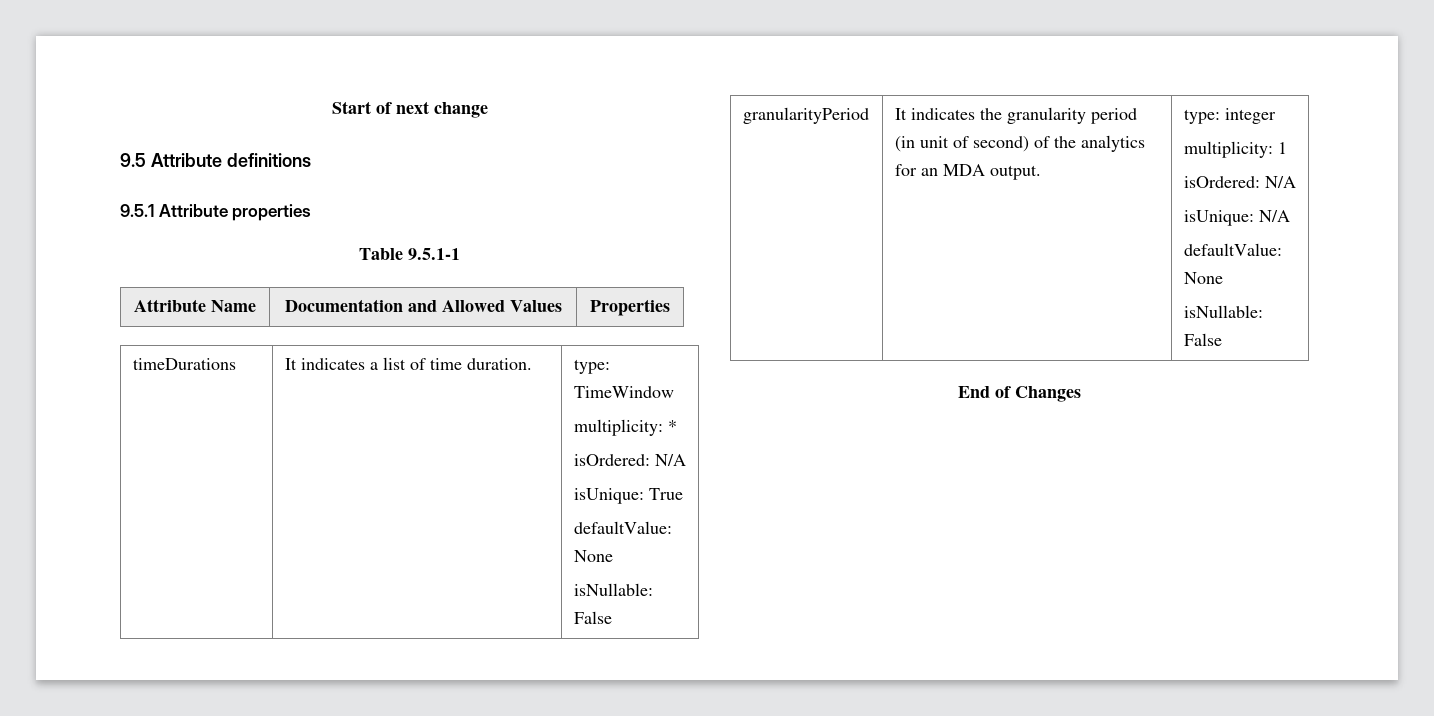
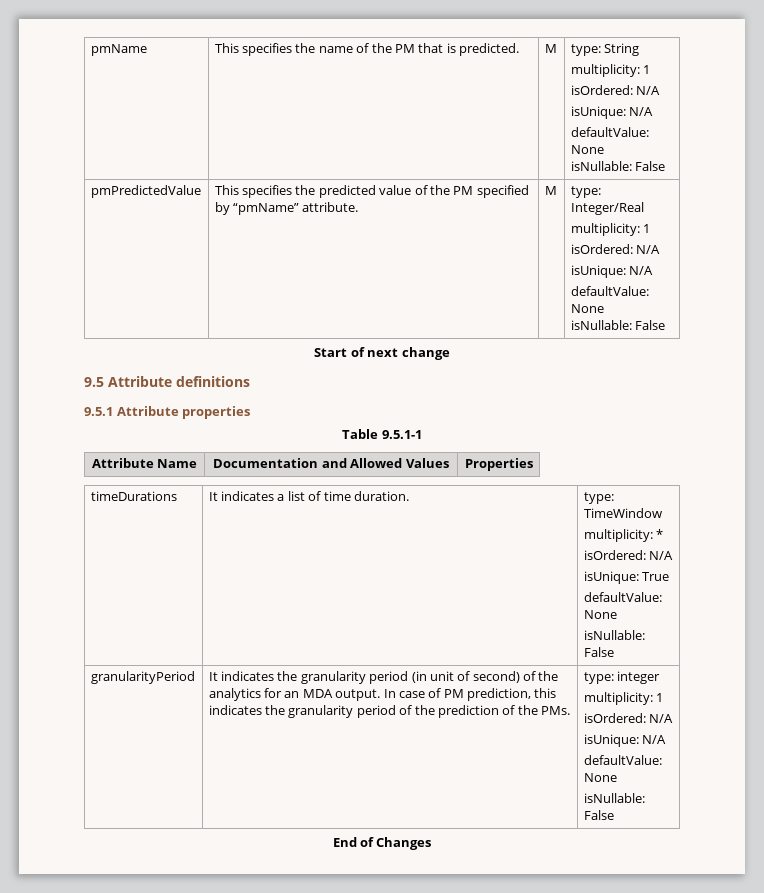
(331, 107) none -> [90,44,147,56] [214,43,520,56] [544,44,557,53] [570,43,640,56] [570,64,651,77] [570,85,661,95] [570,106,654,119] [570,127,649,137] [570,145,604,154] [570,161,666,171] [90,185,201,198] [214,185,529,198] [214,202,359,215] [544,186,557,195] [570,186,601,198] [570,202,644,215] [570,223,651,236] [570,244,661,254] [570,265,654,278] [570,286,649,296] [570,304,604,313] [570,320,666,330] pmName | This specifies the name of the PM that is predicted. | M | type: String // multiplicity: 1 // isOrdered: N/A // isUnique: N/A // defaultValue: None // isNullable: False // pmPredictedValue | This specifies the predicted value of the PM specified by “pmName” attribute. | M | type: Integer/Real // multiplicity: 1 // isOrdered: N/A // isUnique: N/A // defaultValue: None // isNullable: False //
(1041, 172) none -> [383,688,557,701] [208,705,571,718] In case of PM prediction, this indicates the granularity period of the prediction of the PMs.

